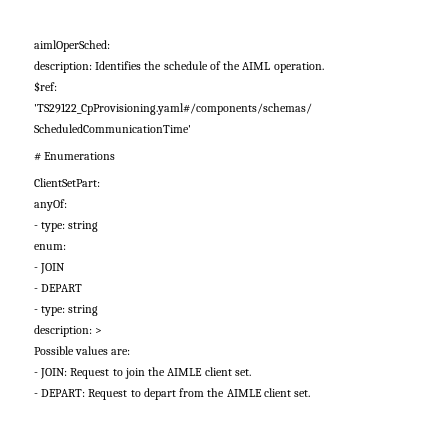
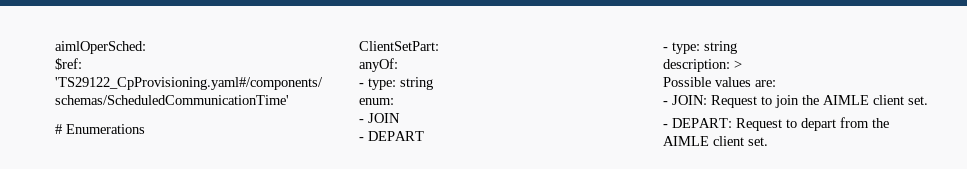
[34,61,324,73] // description: Identifies the schedule of the AIML operation. -> (146, 47) none

